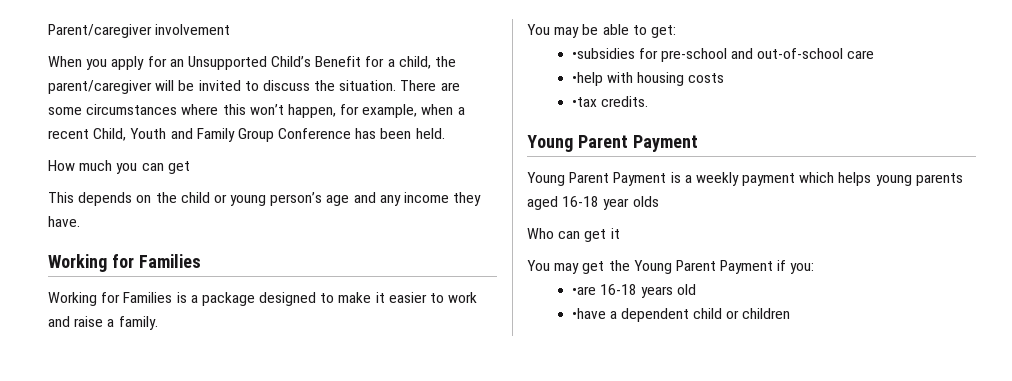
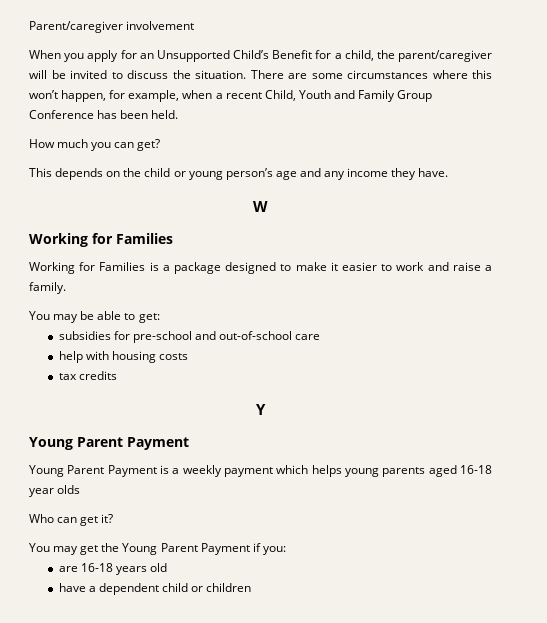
[167,161,190,174] get -> [137,139,161,151] get?
(80, 221) none -> [253,201,268,212] // W
[571,48,635,59] •subsidies -> [58,331,111,340] subsidies
[571,72,603,86] •help -> [58,351,83,363] help
[571,96,648,107] •tax credits. -> [58,371,117,380] [256,404,266,415] tax credits // Y
[610,228,620,239] it -> [101,514,114,523] it?
[571,286,596,295] •are -> [58,566,78,572] are
[571,308,606,319] •have -> [58,583,86,592] have

